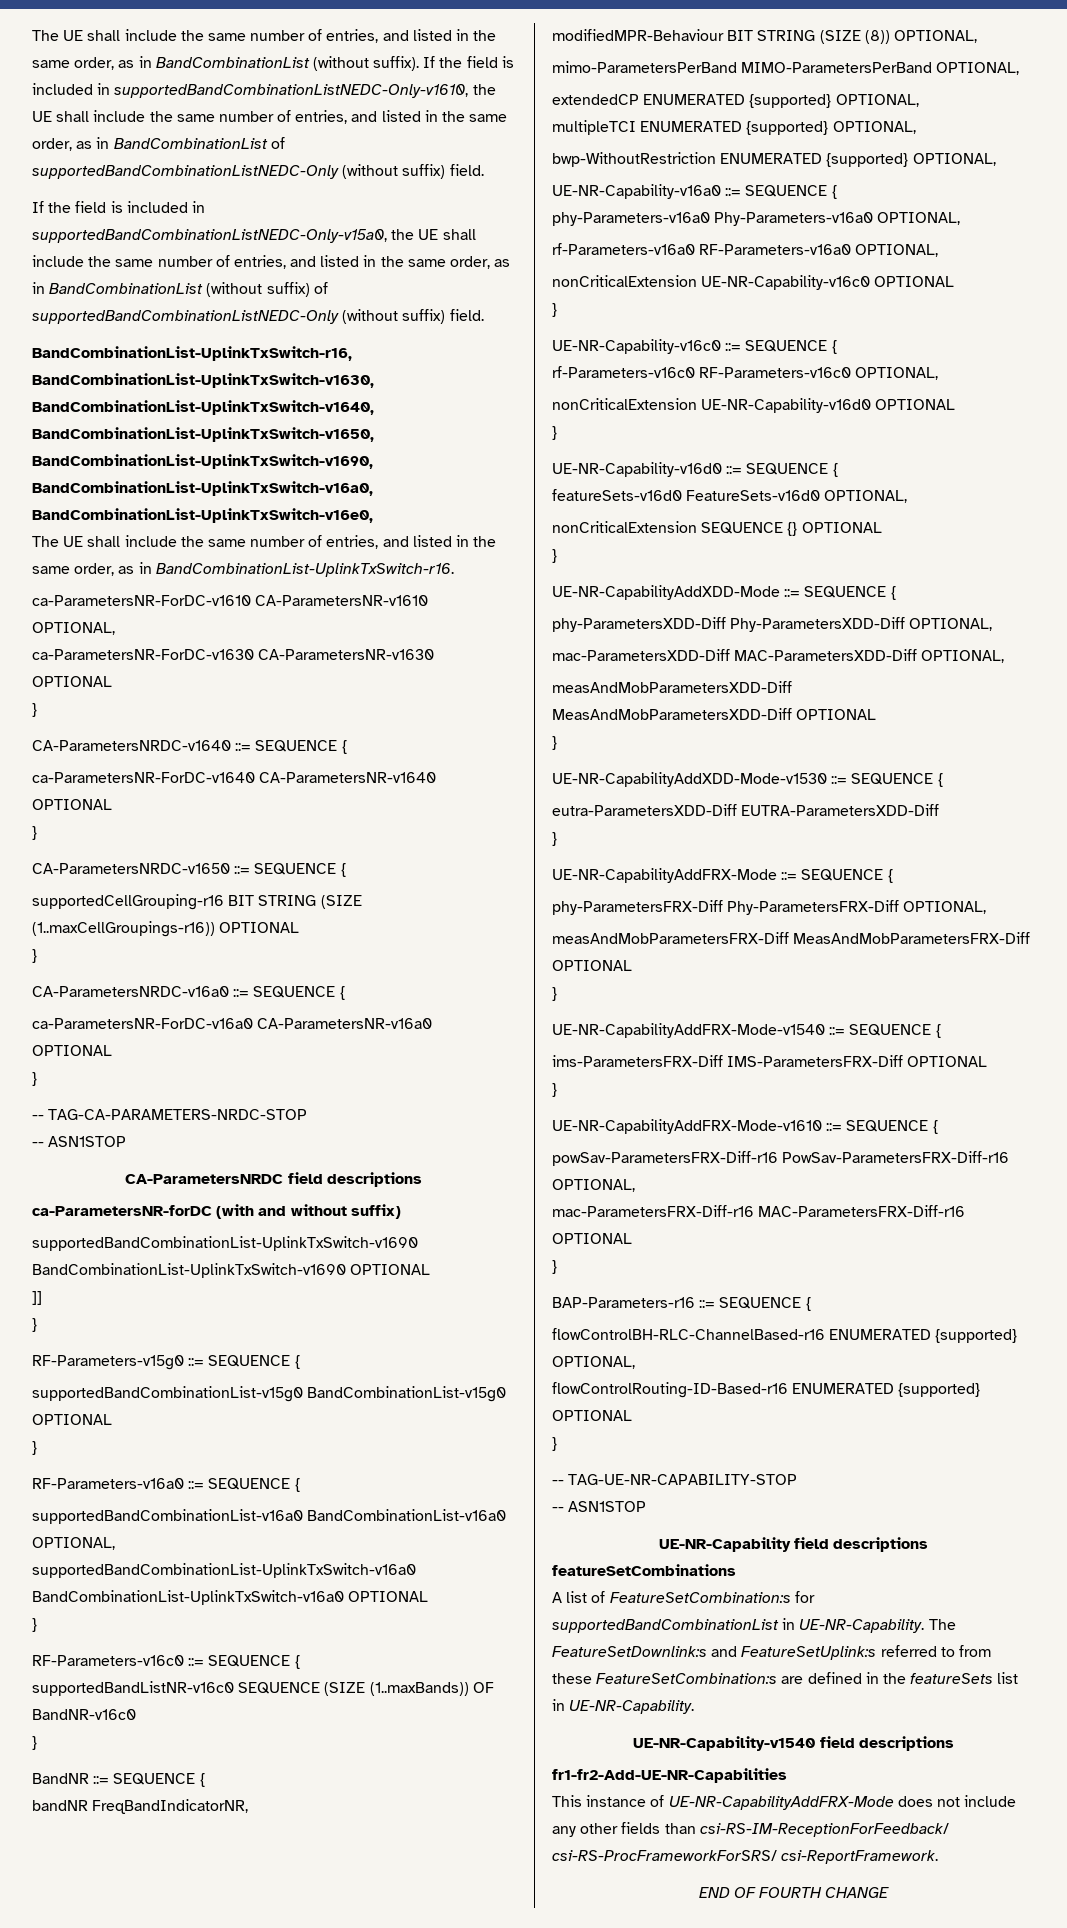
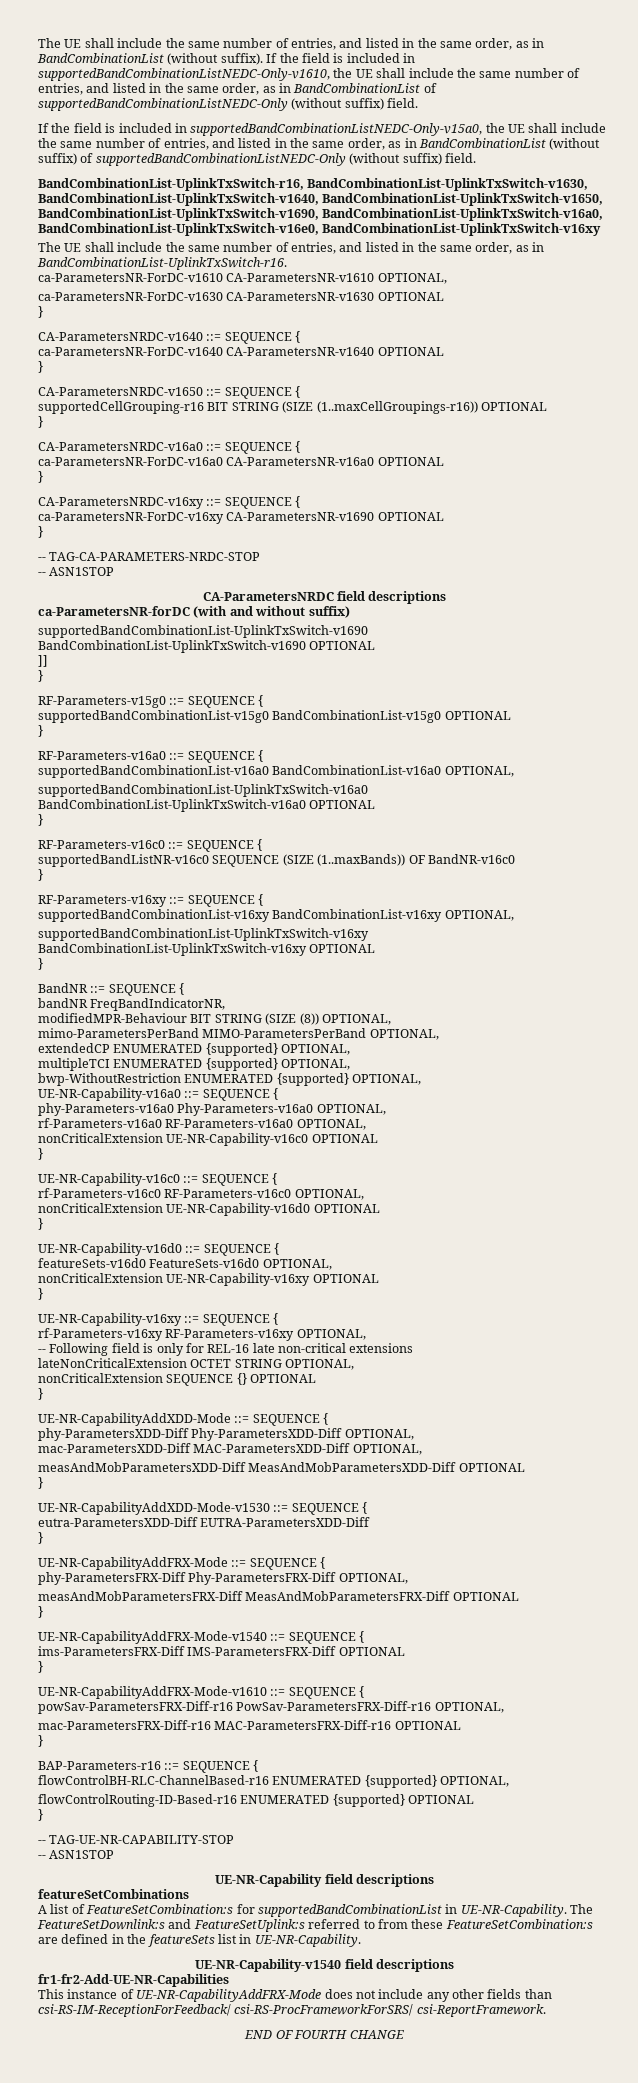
(373, 515) none -> [322,223,602,236] BandCombinationList-UplinkTxSwitch-v16xy
(37, 1079) none -> [38,496,301,509] [38,512,444,524] [38,526,43,538] // CA-ParametersNRDC-v16xy ::= SEQUENCE { // ca-ParametersNR-ForDC-v16xy CA-ParametersNR-v1690 OPTIONAL // }
(37, 1743) none -> [38,894,264,907] [38,909,514,922] [38,928,369,941] [38,943,376,956] [38,958,43,970] // RF-Parameters-v16xy ::= SEQUENCE { // supportedBandCombinationList-v16xy BandCombinationList-v16xy OPTIONAL, // supportedBandCombinationList-UplinkTxSwitch-v16xy BandCombinationList-UplinkTxSwitch-v16xy OPTIONAL // }
(908, 496) none -> [38,1273,379,1286] [38,1288,43,1300] [38,1313,279,1326] [38,1328,366,1341] [38,1343,414,1356] [38,1358,355,1370] // nonCriticalExtension UE-NR-Capability-v16xy OPTIONAL // } // UE-NR-Capability-v16xy ::= SEQUENCE { // rf-Parameters-v16xy RF-Parameters-v16xy OPTIONAL, // -- Following field is only for REL-16 late non-critical extensions // lateNonCriticalExtension OCTET STRING OPTIONAL,

